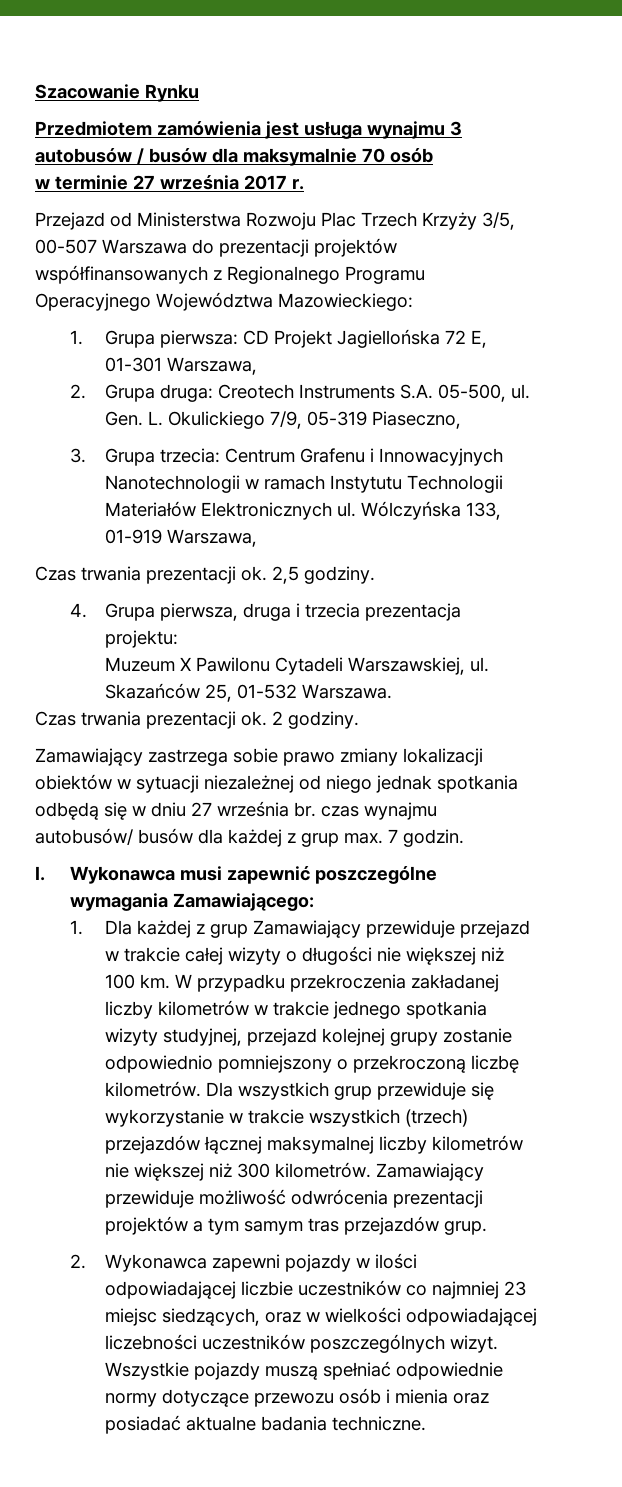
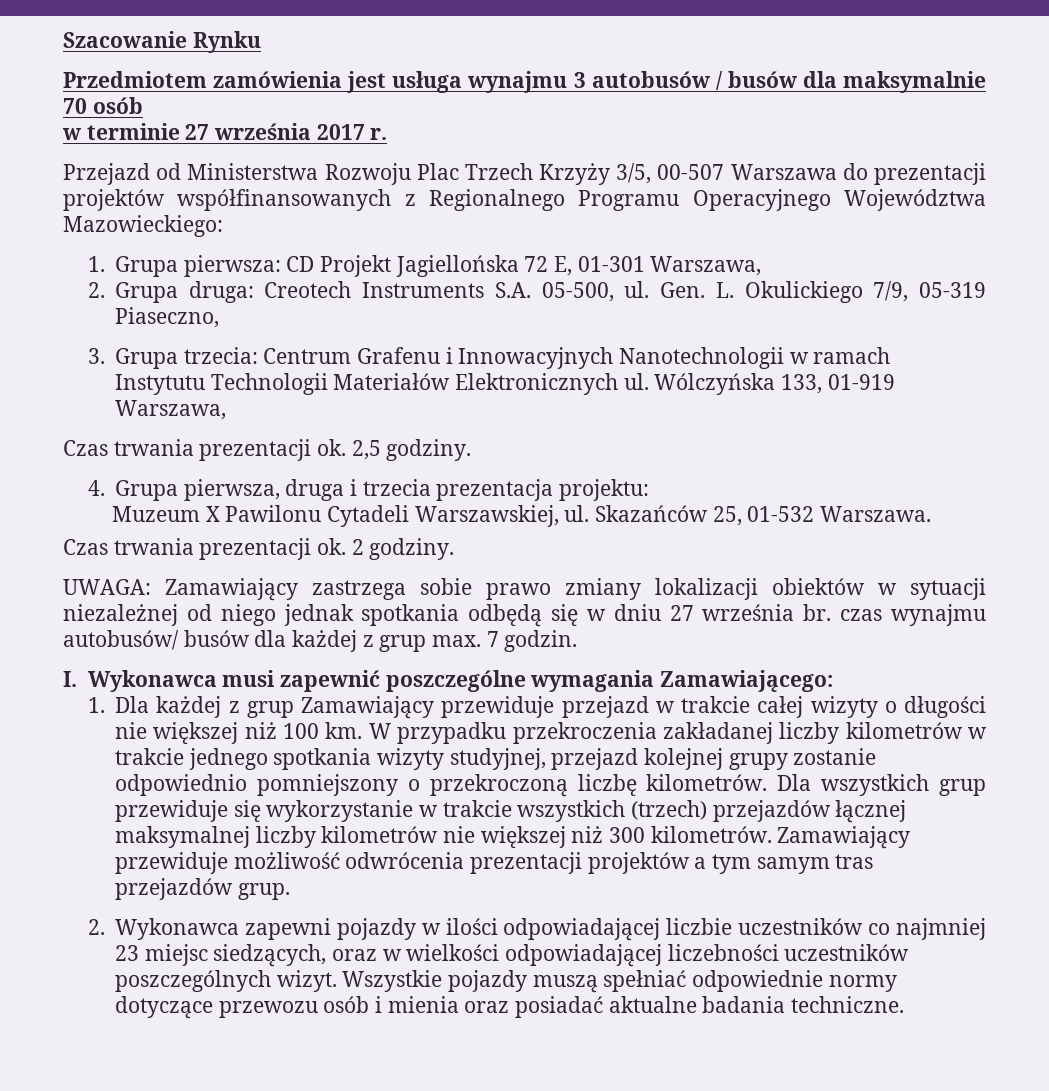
(359, 720) none -> [63,579,151,595] UWAGA:

